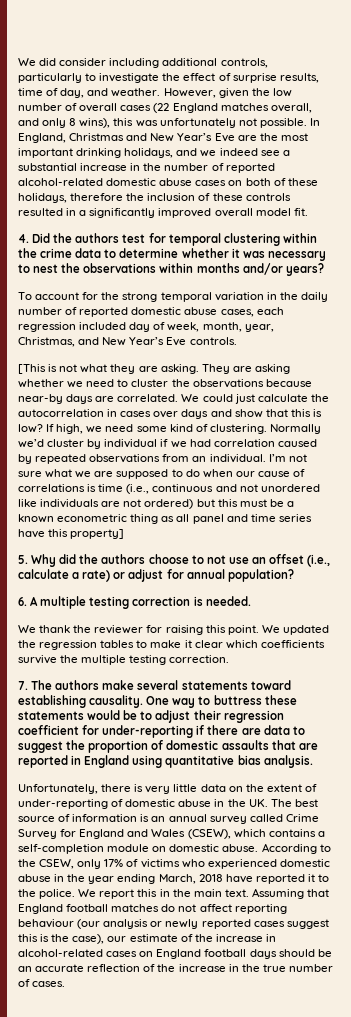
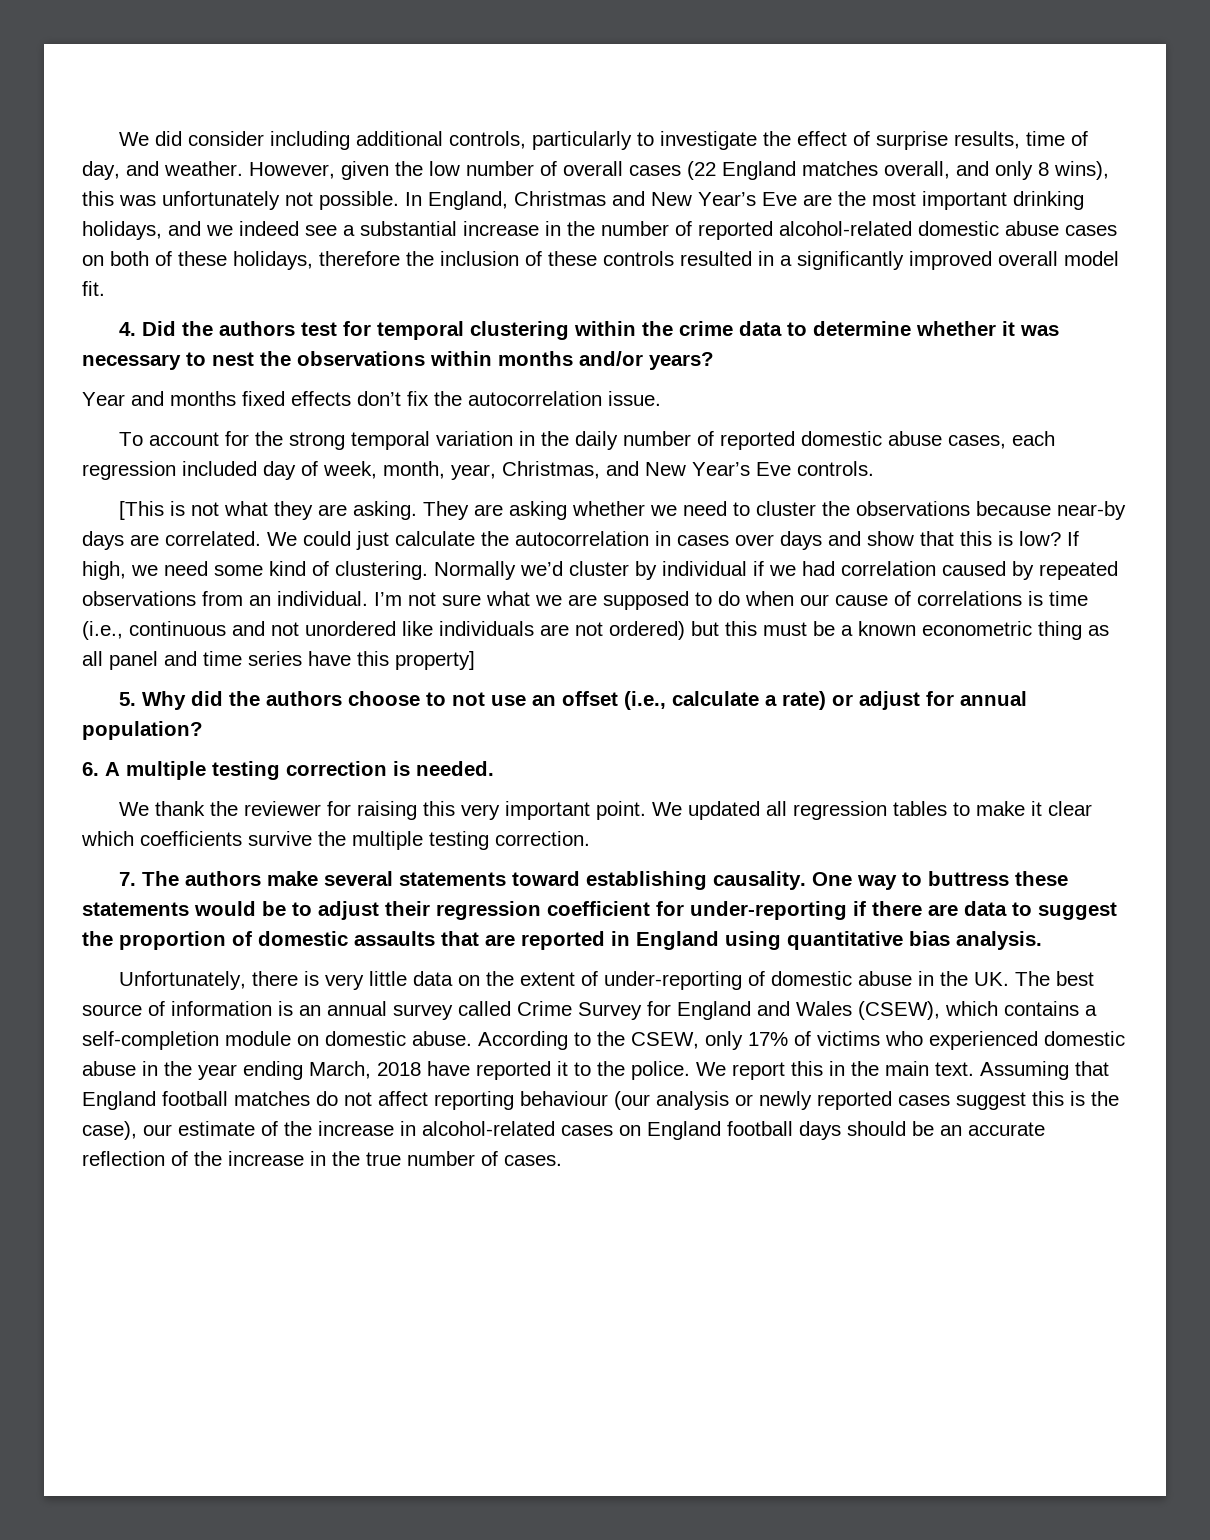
(324, 269) none -> [82,391,661,406] // Year and months fixed effects don’t fix the autocorrelation issue.
(226, 629) none -> [460,801,590,820] very important
[18,640,36,648] the -> [765,801,787,816] all

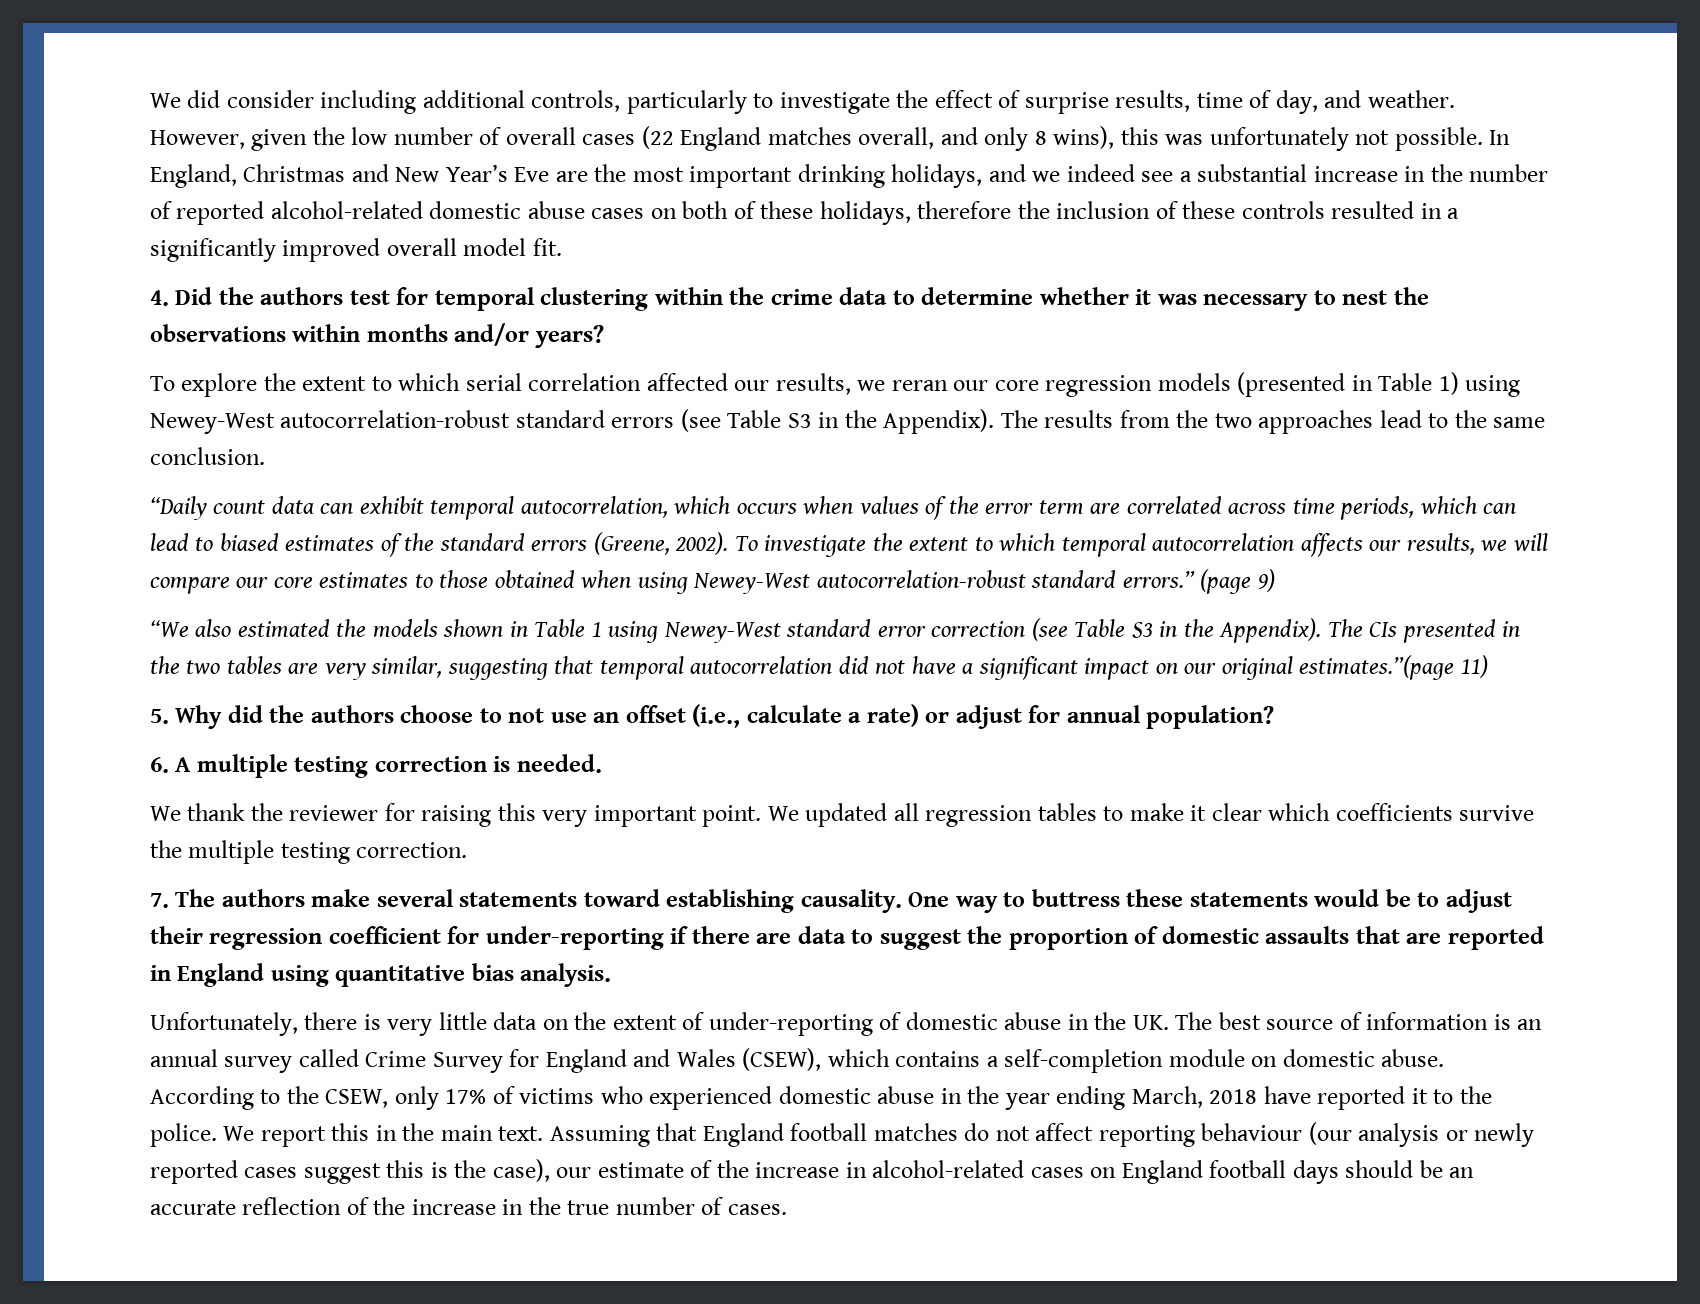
[82,391,661,406] [118,431,1055,450] [82,461,874,480] [118,501,1126,520] [82,531,1079,550] [82,561,1118,580] [82,591,1088,610] [82,621,1109,640] [82,651,475,670] Year and months fixed effects don’t fix the autocorrelation issue. // To account for the strong temporal variation in the daily number of reported domestic abuse cases, each regression included day of week, month, year, Christmas, and New Year’s Eve controls. // [This is not what they are asking. They are asking whether we need to cluster the observations because near-by days are correlated. We could just calculate the autocorrelation in cases over days and show that this is low? If high, we need some kind of clustering. Normally we’d cluster by individual if we had correlation caused by repeated observations from an individual. I’m not sure what we are supposed to do when our cause of correlations is time (i.e., continuous and not unordered like individuals are not ordered) but this must be a known econometric thing as all panel and time series have this property] -> [150,372,1521,397] [150,409,1546,434] [150,447,265,465] [150,496,1517,520] [150,532,1548,557] [150,569,1275,594] [150,618,1521,643] [150,655,1488,680] To explore the extent to which serial correlation affected our results, we reran our core regression models (presented in Table 1) using Newey-West autocorrelation-robust standard errors (see Table S3 in the Appendix). The results from the two approaches lead to the same conclusion. // “Daily count data can exhibit temporal autocorrelation, which occurs when values of the error term are correlated across time periods, which can lead to biased estimates of the standard errors (Greene, 2002). To investigate the extent to which temporal autocorrelation affects our results, we will compare our core estimates to those obtained when using Newey-West autocorrelation-robust standard errors.” (page 9) // “We also estimated the models shown in Table 1 using Newey-West standard error correction (see Table S3 in the Appendix). The CIs presented in the two tables are very similar, suggesting that temporal autocorrelation did not have a significant impact on our original estimates.”(page 11)

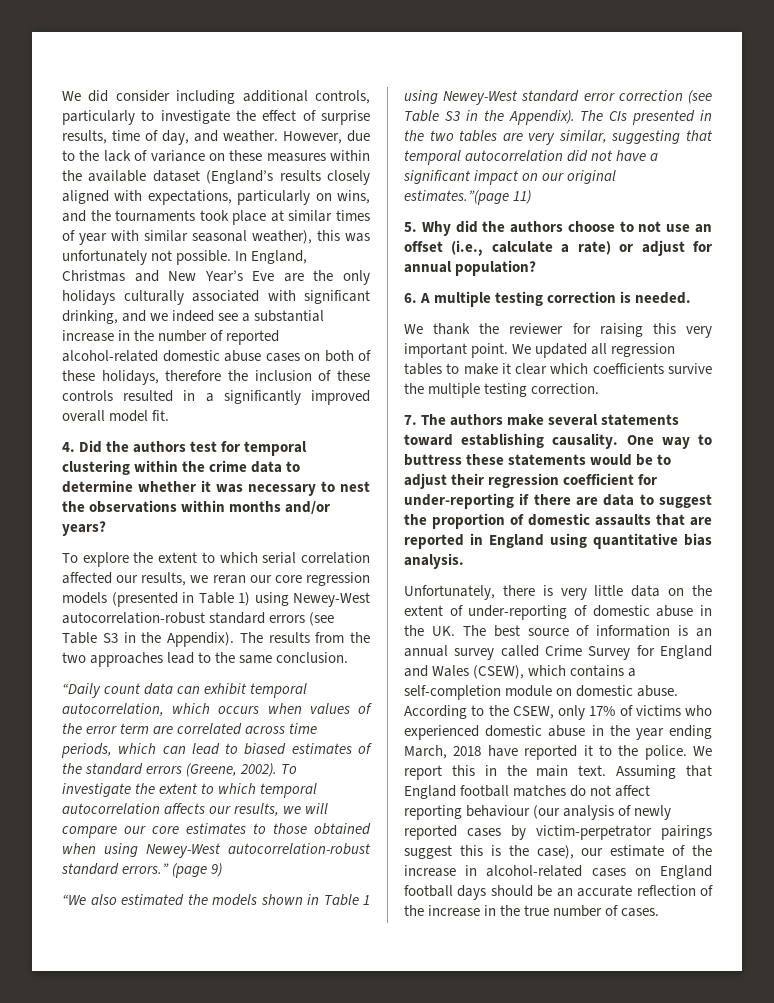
[251,126,1115,151] given the low number of overall cases (22 England matches overall, and only 8 wins), -> [347,130,370,142] [62,150,370,162] [62,170,370,185] [62,190,370,205] [62,210,371,225] [62,230,312,245] due to the lack of variance on these measures within the available dataset (England’s results closely aligned with expectations, particularly on wins, and the tournaments took place at similar times of year with similar seasonal weather),
[632,164,983,188] most important drinking holidays, -> [342,270,370,285] [62,290,370,305] [62,310,118,324] only holidays culturally associated with significant drinking,
[1445,1130,1468,1141] or -> [618,805,632,816] of
(298, 1172) none -> [511,825,712,840] by victim-perpetrator pairings

